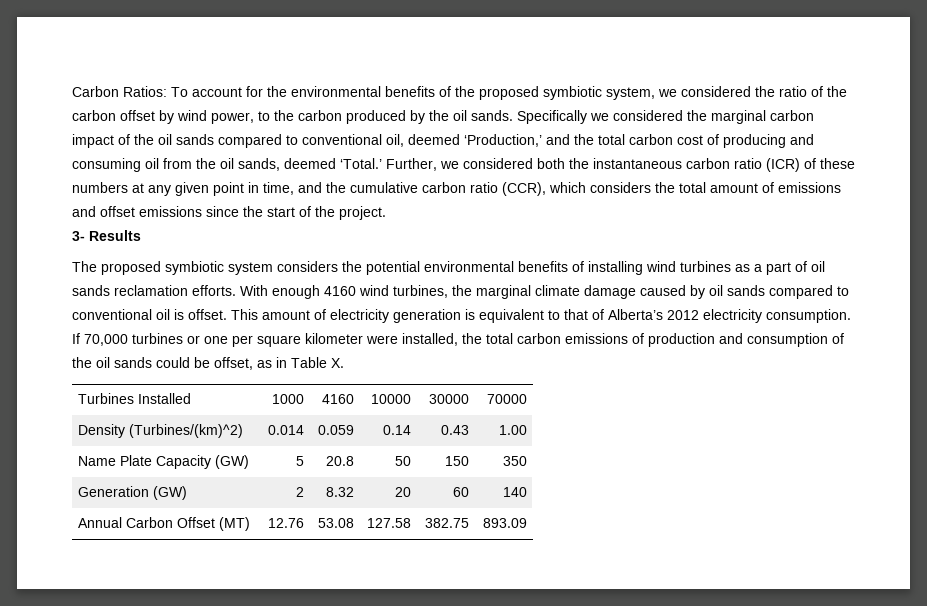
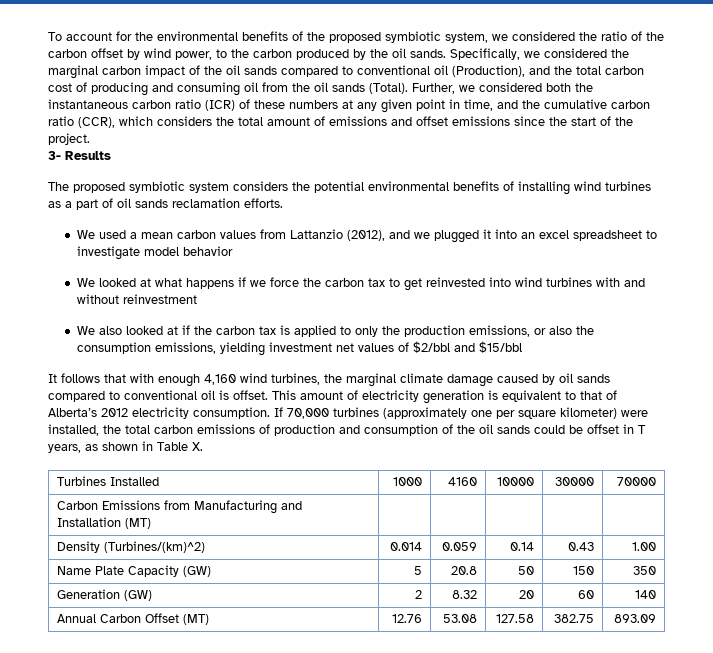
[72,86,167,97] Carbon Ratios: -> (48, 36) none
[517,110,587,124] Specifically -> [450,48,520,60] Specifically,
[386,134,542,147] oil, deemed ‘Production,’ -> [434,65,525,77] oil (Production),
[238,158,382,171] sands, deemed ‘Total.’ -> [332,83,408,94] sands (Total).
[240,285,356,299] With enough 4160 -> [77,229,658,243] [77,246,234,260] [77,277,646,291] [77,294,198,304] [77,325,595,337] [77,341,523,356] [48,373,236,387] // We used a mean carbon values from Lattanzio (2012), and we plugged it into an excel spreadsheet to investigate model behavior // We looked at what happens if we force the carbon tax to get reinvested into wind turbines with and without reinvestment // We also looked at if the carbon tax is applied to only the production emissions, or also the consumption emissions, yielding investment net values of $2/bbl and $15/bbl // It follows that with enough 4,160
[187,335,200,344] or -> [383,407,467,419] (approximately
[305,333,363,344] kilometer -> [560,407,617,419] kilometer)
[214,357,272,370] offset, as -> [587,424,646,434] [48,442,138,453] offset in T years, as shown
(527, 399) none -> [57,500,303,514] [57,517,152,529] // Carbon Emissions from Manufacturing and Installation (MT) | | | | |

